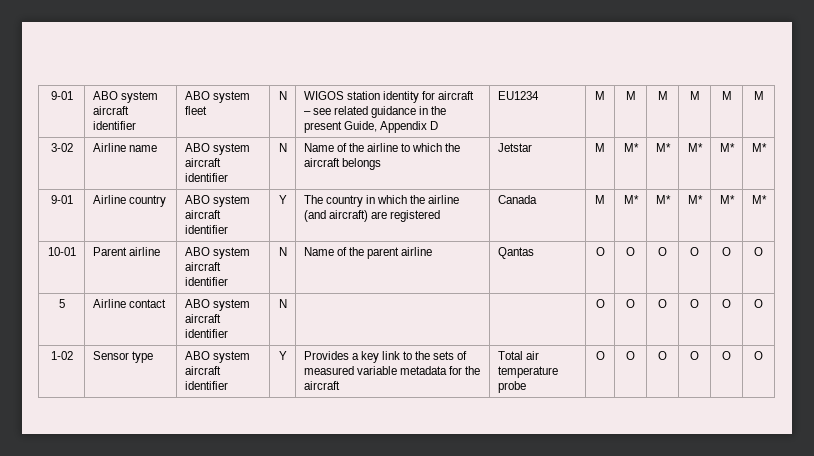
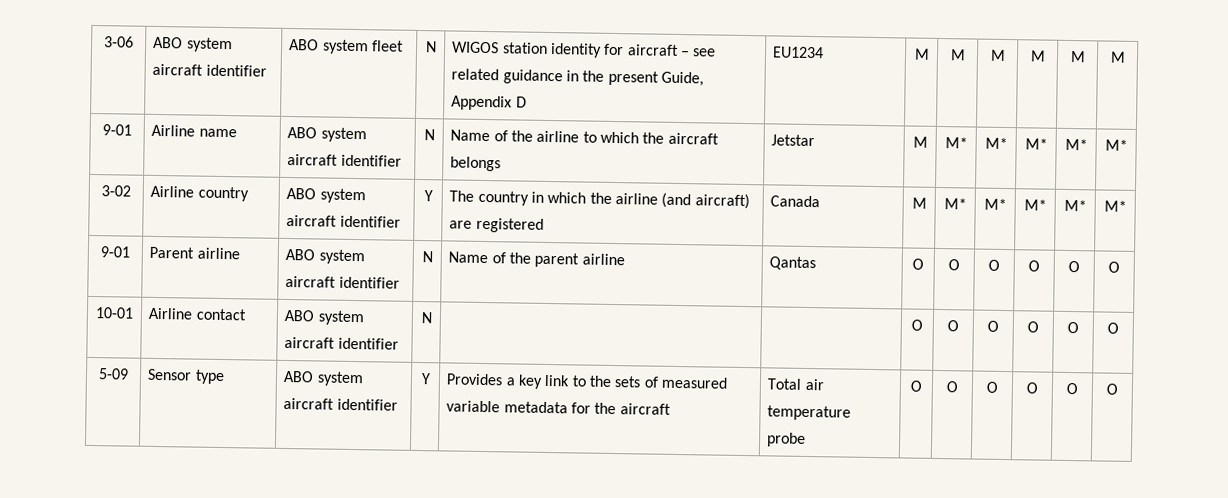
[50,91,73,100] 9-01 -> [104,36,134,48] 3-06
[50,143,73,152] 3-02 -> [102,124,132,136] 9-01
[50,195,73,204] 9-01 -> [101,185,131,197] 3-02
[47,247,76,256] 10-01 -> [100,246,130,258] 9-01
[58,299,65,308] 5 -> [95,307,134,319] 10-01
[50,351,73,360] 1-02 -> [98,368,129,380] 5-09

